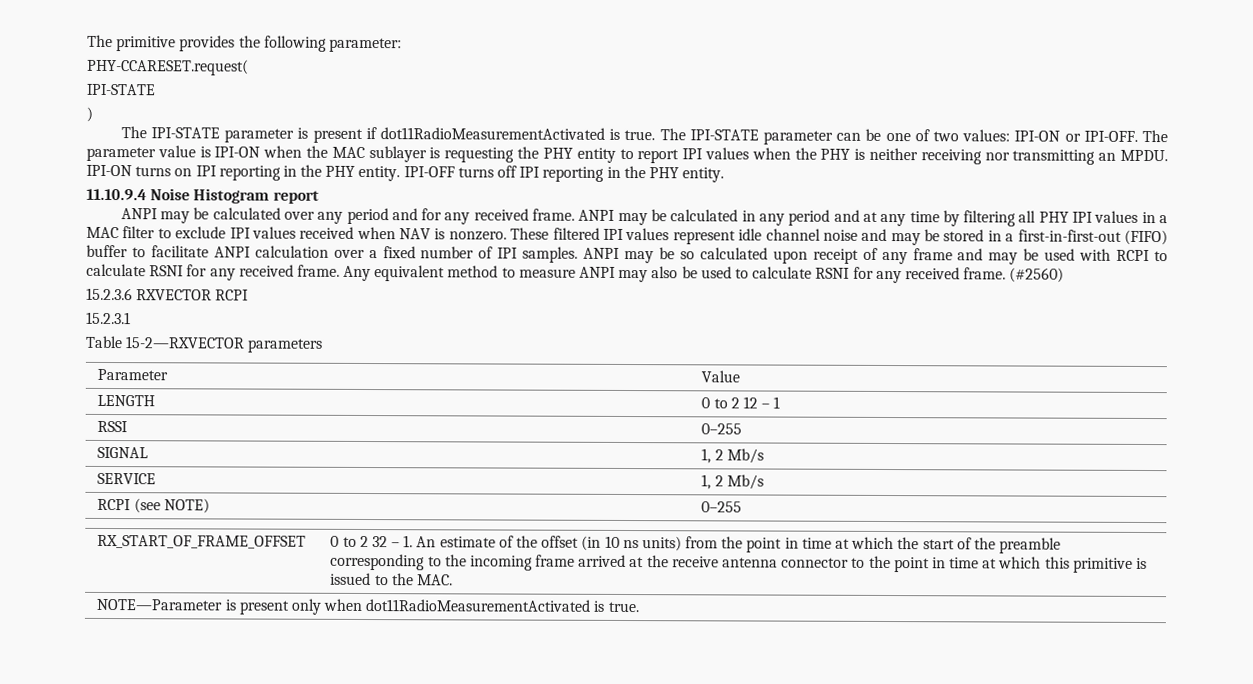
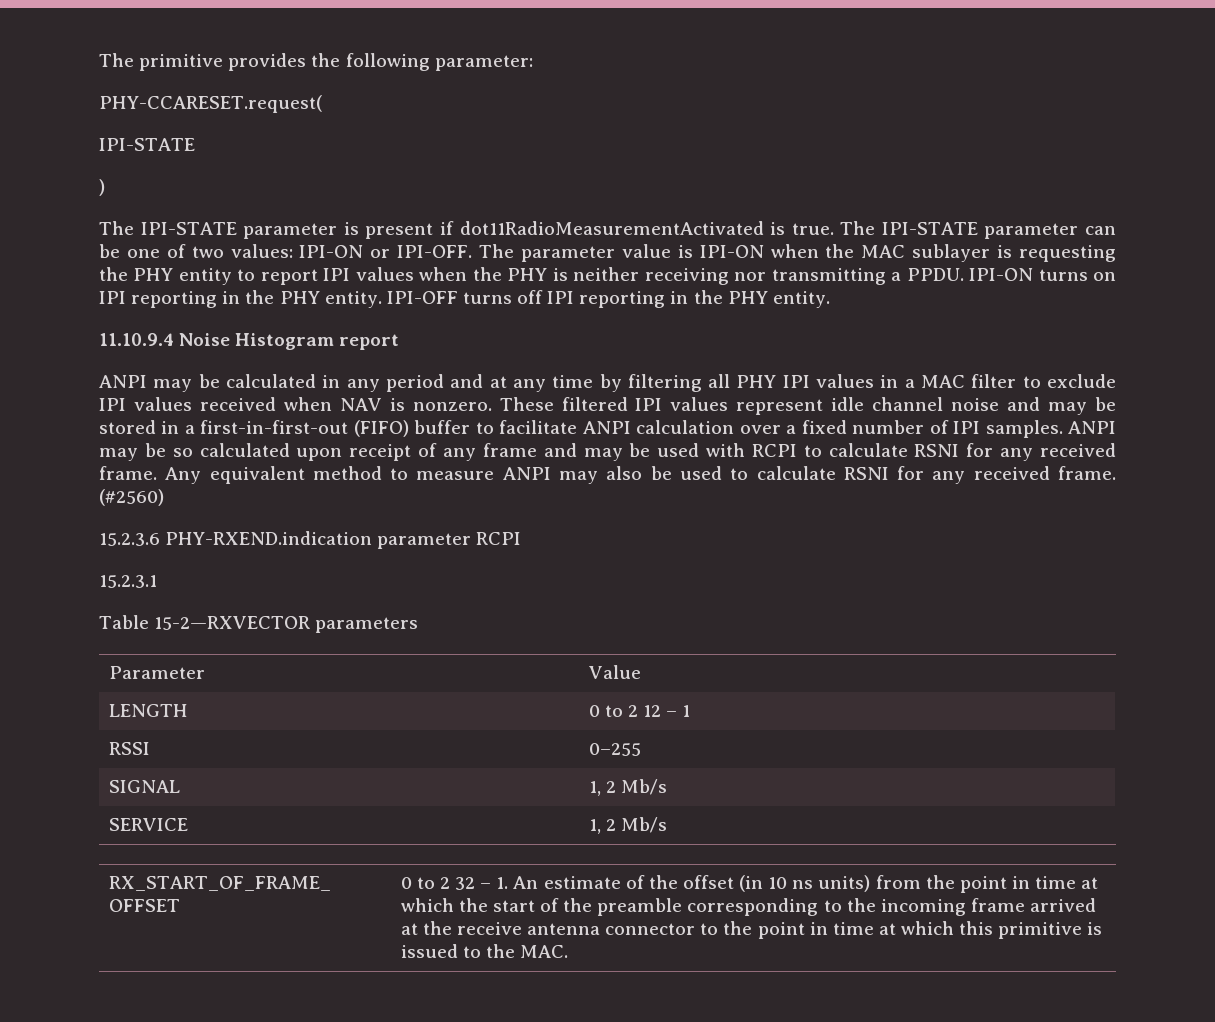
[1098,149,1168,162] an MPDU. -> [891,268,964,281] a PPDU.
[283,207,739,226] over any period and for any received frame. ANPI may be calculated -> (316, 381) none
[136,289,213,301] RXVECTOR -> [165,531,472,549] PHY-RXEND.indication parameter
[97,498,210,514] [701,501,743,513] // RCPI (see NOTE) | 0–255 -> (667, 825) none
[96,598,640,615] // NOTE—Parameter is present only when dot11RadioMeasurementActivated is true. -> (569, 951) none

